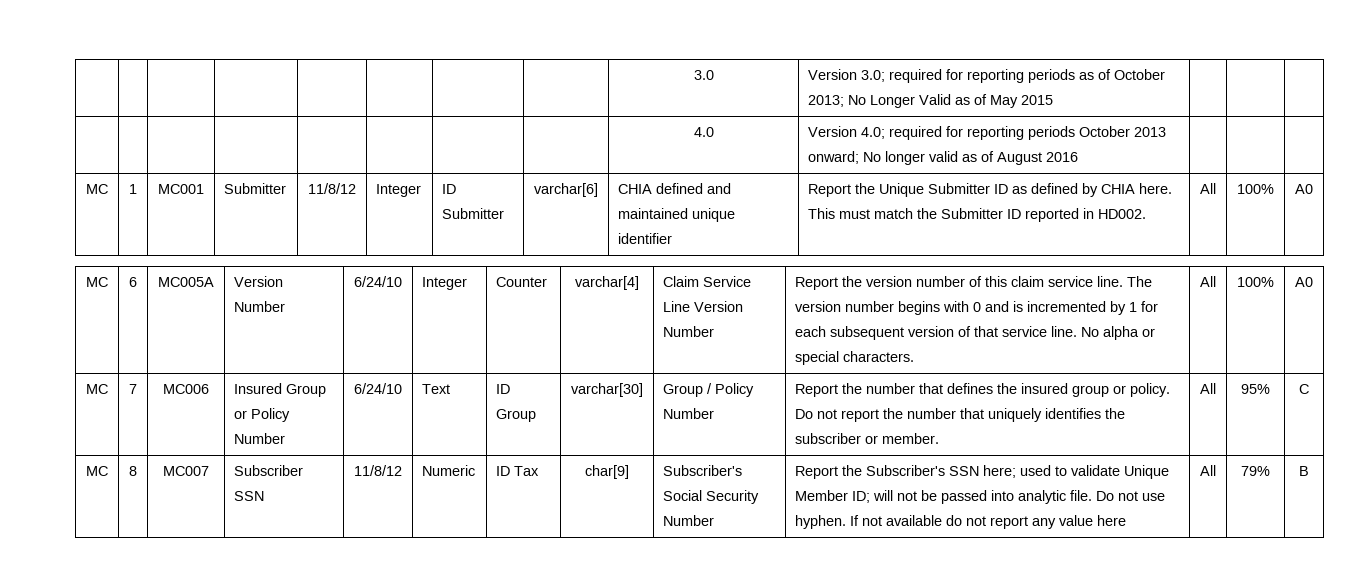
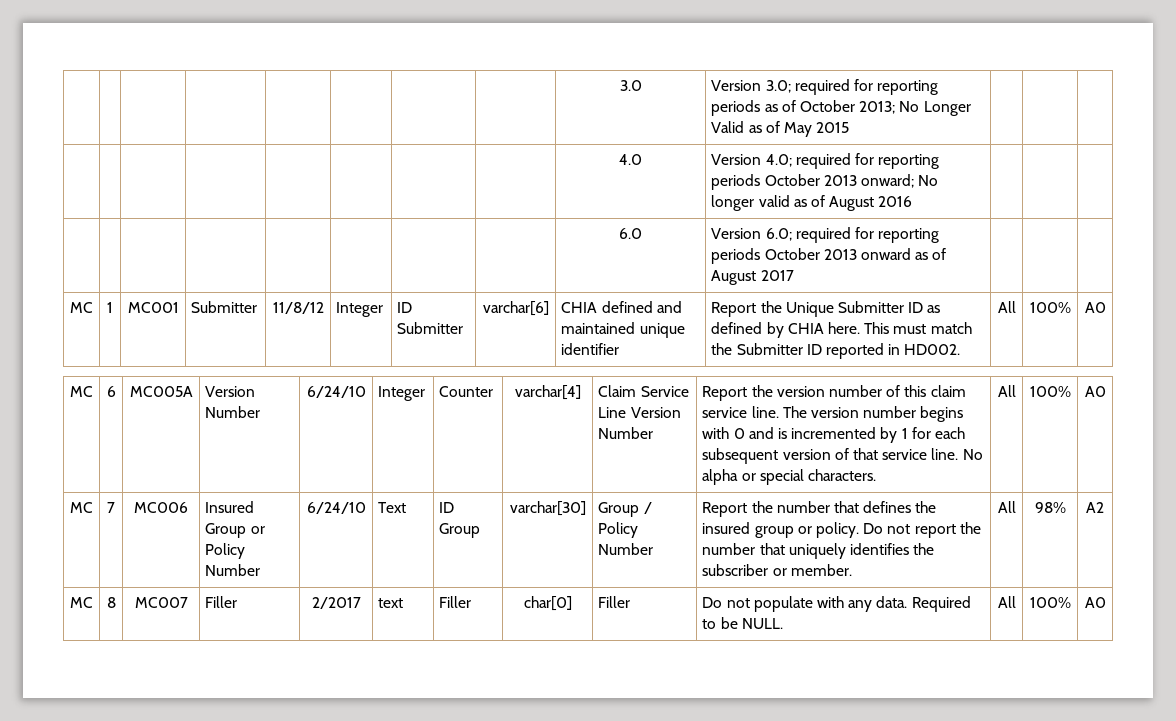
(1079, 157) none -> [619,228,642,239] [711,227,940,243] [711,248,947,264] [711,270,794,285] // | | | | | | | | 6.0 | Version 6.0; required for reporting periods October 2013 onward as of August 2017 | | |
[1241,384,1270,394] [1299,384,1309,394] 95% | C -> [1034,502,1066,513] [1086,502,1104,513] 98% | A2
[234,465,304,476] [234,491,265,501] [354,465,402,476] [422,465,476,476] [496,466,540,476] [585,465,629,479] [663,465,743,476] [663,490,760,504] [663,515,715,526] [795,465,1170,479] [795,490,1166,504] [795,515,1127,529] [1200,465,1216,476] [1241,466,1270,476] [1299,466,1309,476] Subscriber SSN | 11/8/12 | Numeric | ID Tax | char[9] | Subscriber's Social Security Number | Report the Subscriber's SSN here; used to validate Unique Member ID; will not be passed into analytic file. Do not use hyphen. If not available do not report any value here | All | 79% | B -> [205,596,238,608] [311,597,361,609] [378,598,404,608] [439,596,472,608] [523,596,572,611] [598,596,631,608] [702,596,971,612] [702,617,783,629] [997,596,1016,608] [1029,597,1071,608] [1084,597,1106,608] Filler | 2/2017 | text | Filler | char[0] | Filler | Do not populate with any data. Required to be NULL. | All | 100% | A0

